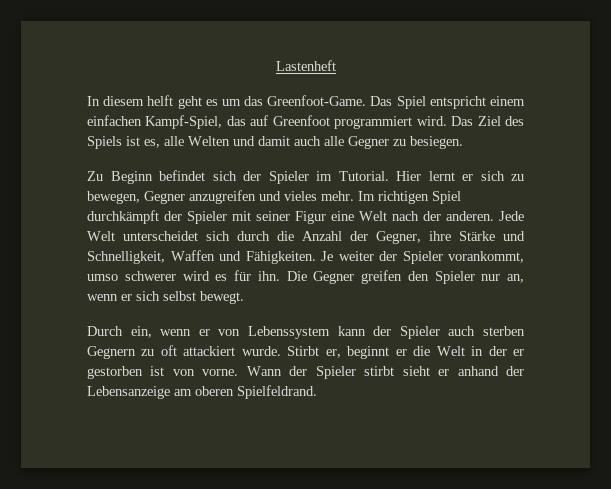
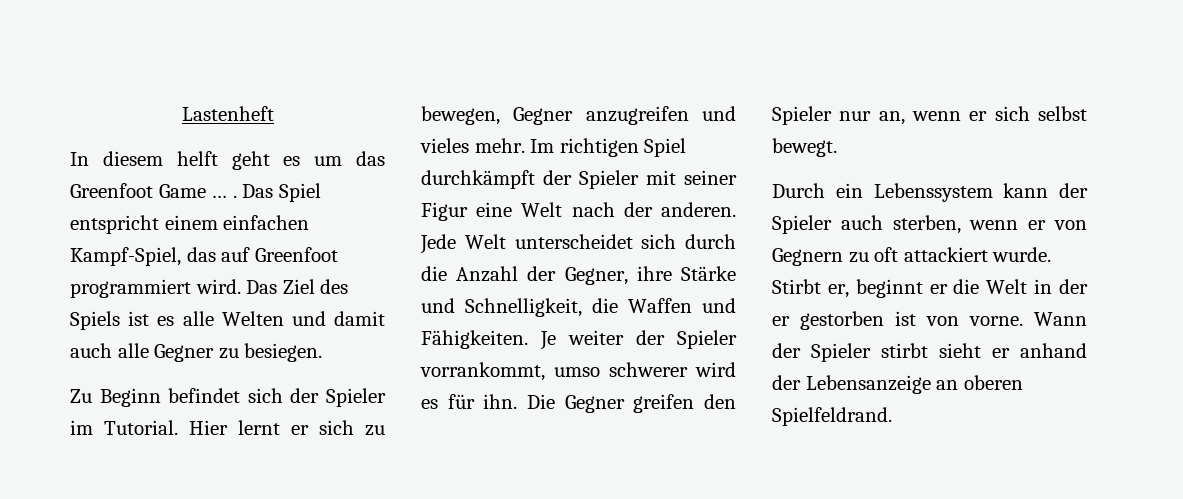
[267,95,367,106] Greenfoot-Game. -> [70,183,237,198] Greenfoot Game … .
[144,139,160,148] es, -> [157,316,175,326] es
(165, 257) none -> [592,298,618,313] die
[448,251,524,263] vorankommt, -> [420,362,545,381] vorrankommt,
[130,326,241,338] ein, wenn er von -> [835,183,863,198] ein
[483,326,525,336] sterben -> [892,215,1087,234] sterben, wenn er von
[174,389,192,396] am -> [936,380,959,390] an

